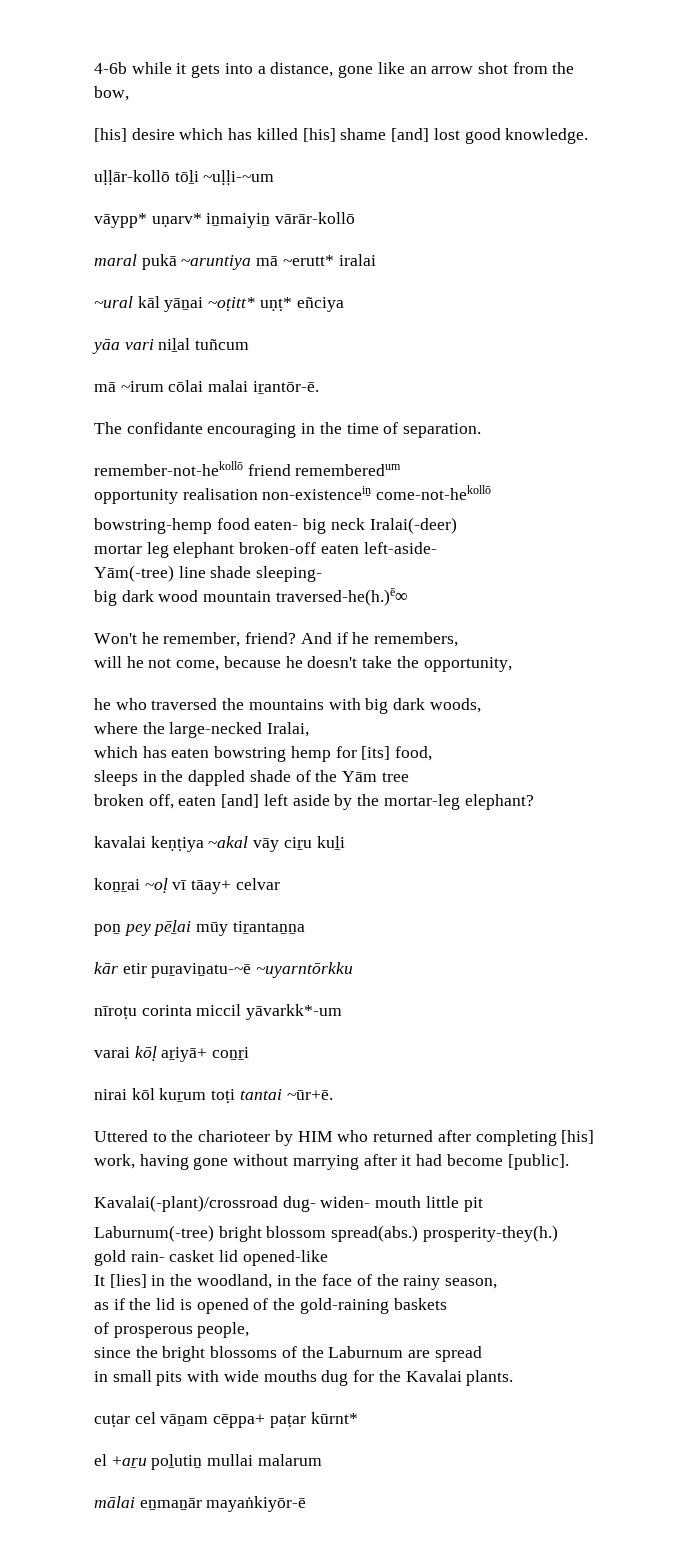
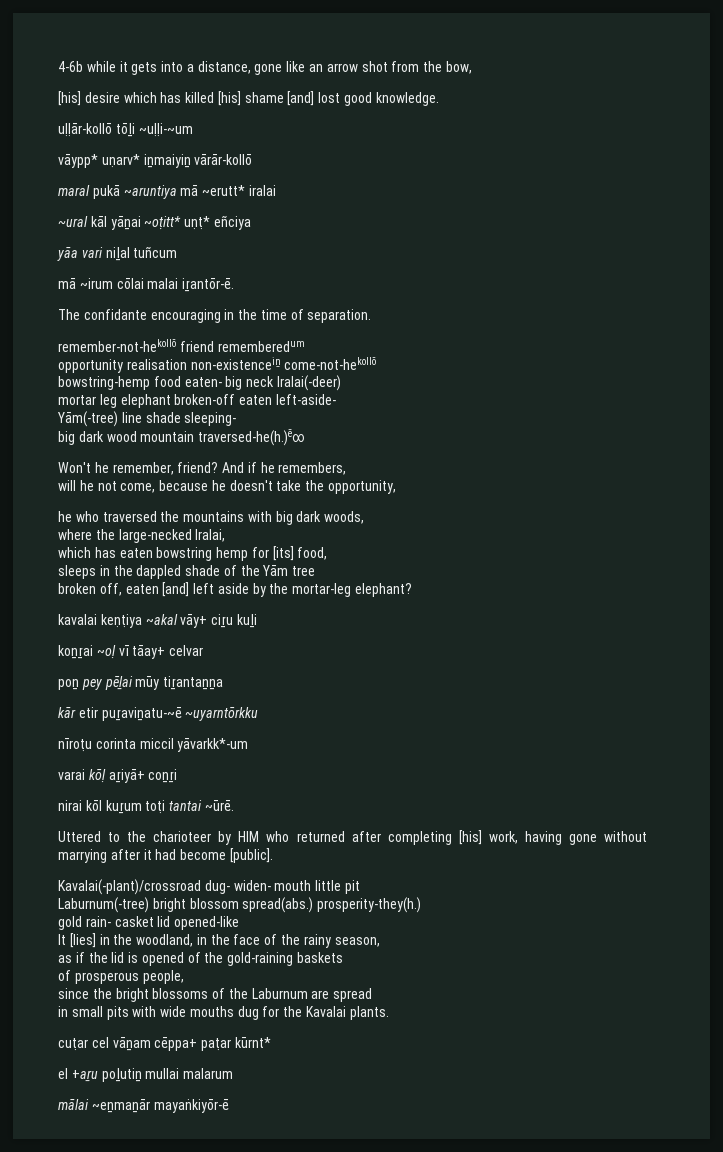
[253,838,280,852] vāy -> [180,614,208,628] vāy+
[286,1090,333,1100] ~ūr+ē. -> [204,800,234,811] ~ūrē.
[139,1498,202,1510] eṉmaṉār -> [91,1099,150,1113] ~eṉmaṉār

